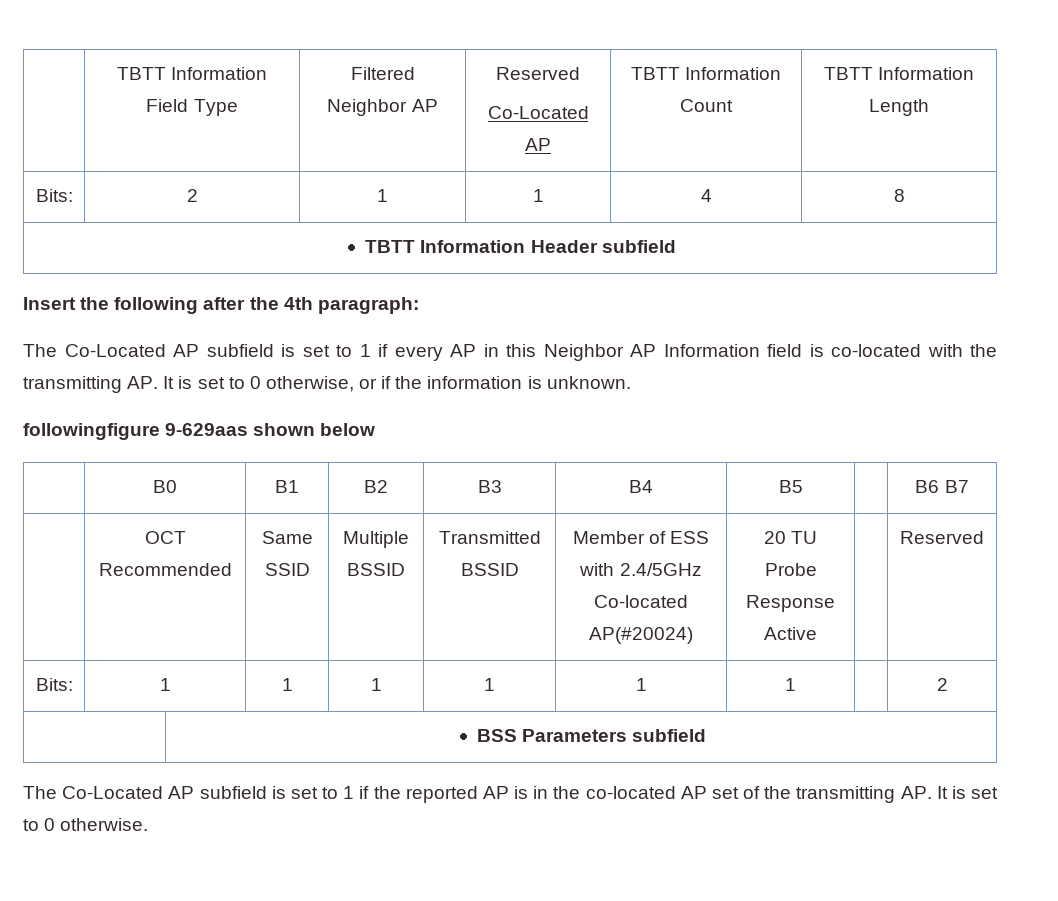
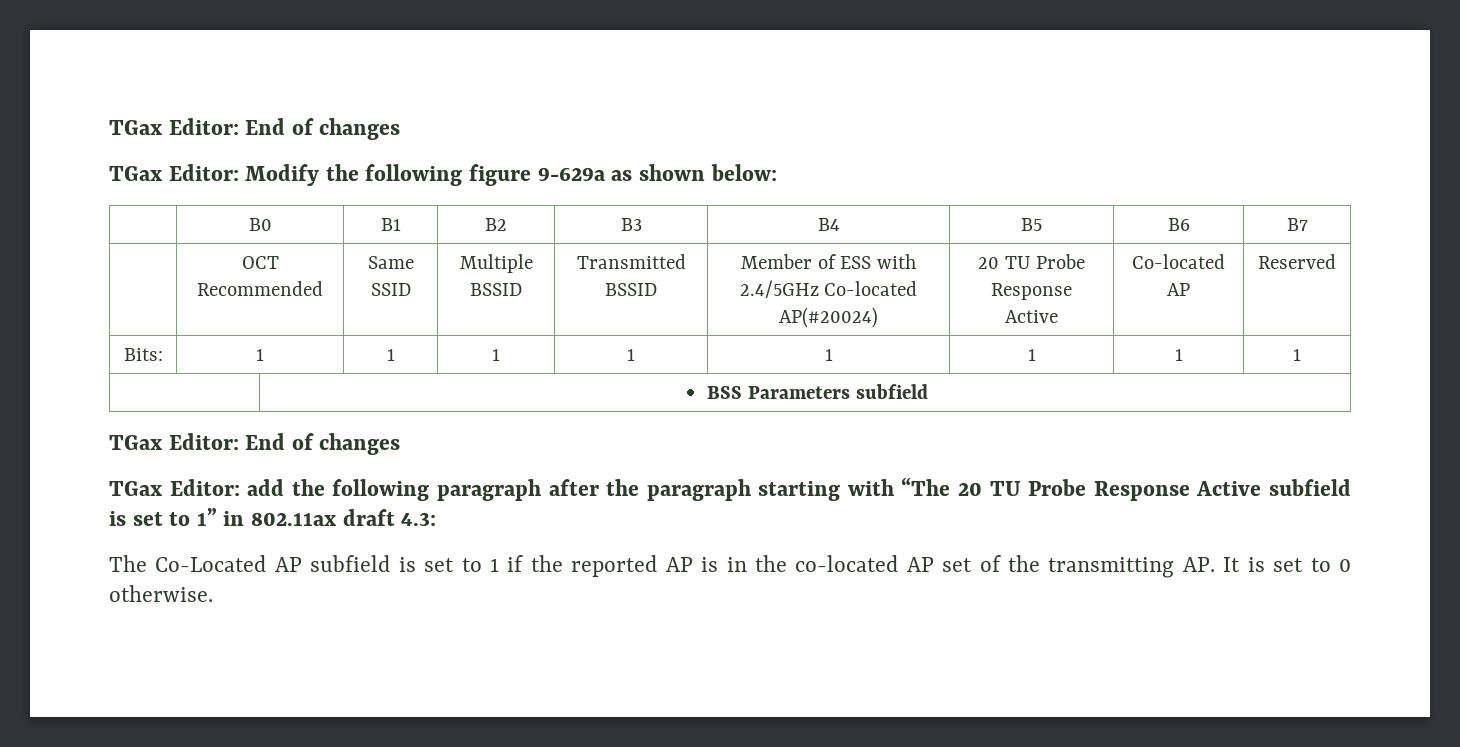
[116,67,268,80] [146,99,238,116] [350,67,415,80] [327,99,438,116] [496,67,580,80] [487,106,589,119] [525,138,551,151] [630,67,782,80] [680,99,733,112] [823,67,975,80] [869,99,929,116] [35,189,73,202] [186,189,198,202] [377,189,388,202] [532,189,544,202] [700,189,712,202] [893,189,905,202] [365,240,676,253] [23,297,419,314] [23,344,997,361] [23,376,631,393] [23,423,376,440] | TBTT Information Field Type | Filtered Neighbor AP | Reserved // Co-Located AP | TBTT Information Count | TBTT Information Length // Bits: | 2 | 1 | 1 | 4 | 8 // TBTT Information Header subfield // Insert the following after the 4th paragraph: // The Co-Located AP subfield is set to 1 if every AP in this Neighbor AP Information field is co-located with the transmitting AP. It is set to 0 otherwise, or if the information is unknown. // followingfigure 9-629aas shown below -> [109,118,401,140] [109,164,777,186] TGax Editor: End of changes // TGax Editor: Modify the following figure 9-629a as shown below:
[915,480,940,493] | B6 -> [1167,218,1190,231] B6 |
(817, 633) none -> [1132,254,1225,269] [1167,283,1190,296] Co-located AP
[936,678,948,691] | 2 -> [1174,349,1183,361] [1293,349,1301,361] 1 | 1
(707, 735) none -> [109,433,401,455] [109,477,1351,501] [109,508,437,526] // TGax Editor: End of changes // TGax Editor: add the following paragraph after the paragraph starting with “The 20 TU Probe Response Active subfield is set to 1” in 802.11ax draft 4.3:

